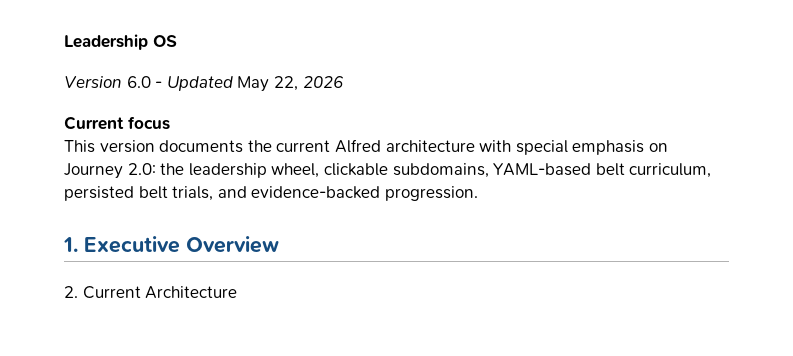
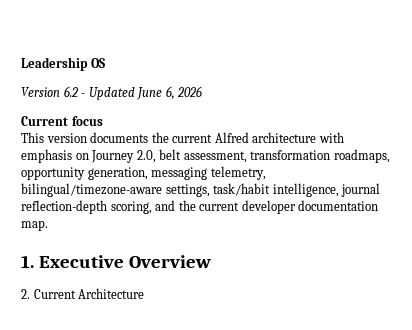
[126,76,151,88] 6.0 -> [63,86,78,97] 6.2
[237,76,298,92] May 22, -> [137,86,175,100] June 6,
[515,140,568,155] special -> (344, 137) none
[127,163,712,178] [64,186,478,201] 2.0: the leadership wheel, clickable subdomains, YAML-based belt curriculum, persisted belt trials, and evidence-backed progression. -> [136,149,390,163] [21,166,266,180] [21,183,381,197] [21,200,379,214] [21,220,48,231] 2.0, belt assessment, transformation roadmaps, opportunity generation, messaging telemetry, bilingual/timezone-aware settings, task/habit intelligence, journal reflection-depth scoring, and the current developer documentation map.

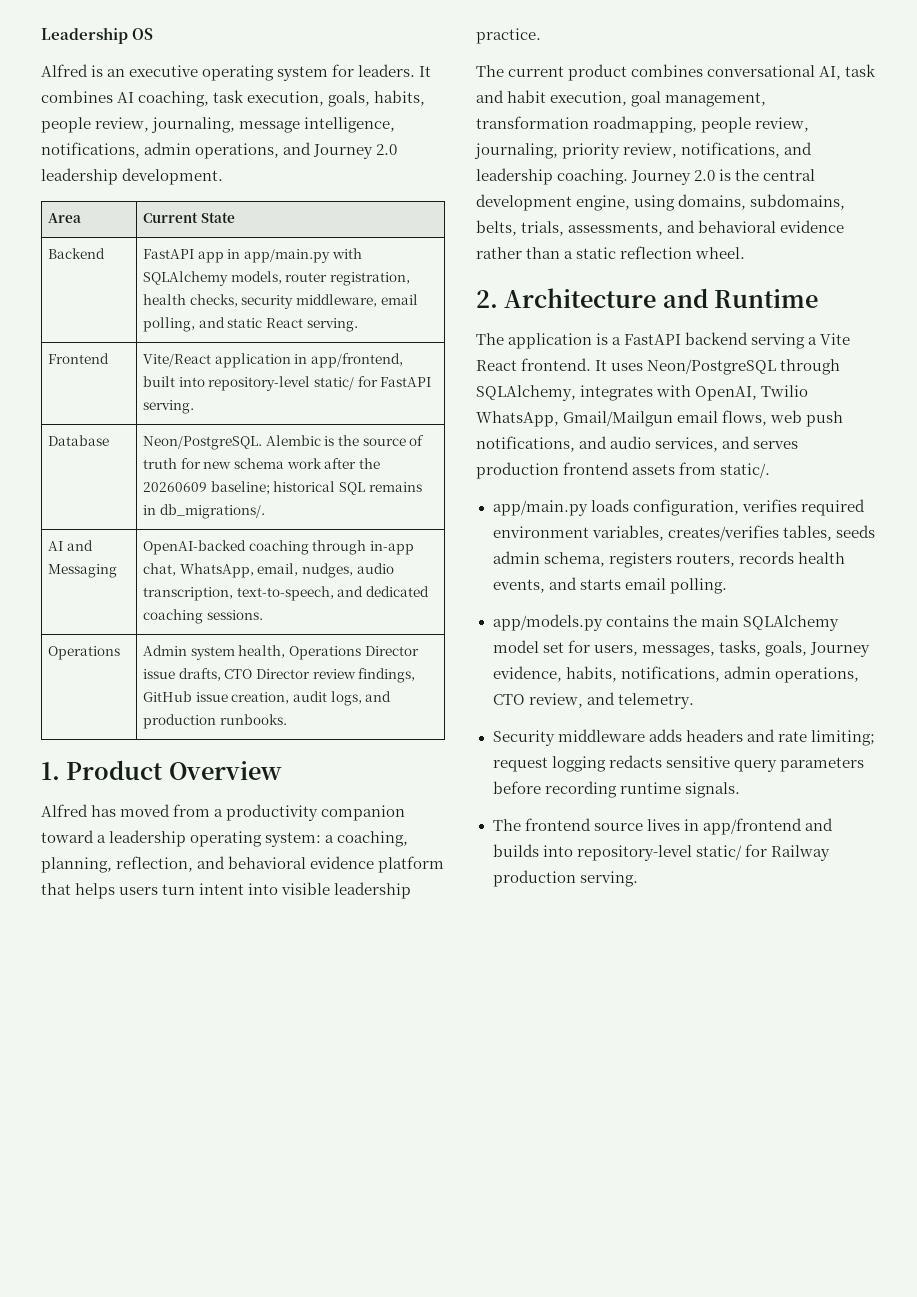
[21,86,203,100] [21,116,103,126] [21,132,344,143] [21,149,390,163] [21,166,266,180] [21,183,381,197] [21,200,379,214] [21,220,48,231] Version 6.2 - Updated June 6, 2026 // Current focus // This version documents the current Alfred architecture with emphasis on Journey 2.0, belt assessment, transformation roadmaps, opportunity generation, messaging telemetry, bilingual/timezone-aware settings, task/habit intelligence, journal reflection-depth scoring, and the current developer documentation map. -> [41,64,432,81] [41,90,426,107] [41,117,396,133] [41,142,398,159] [41,168,224,185] [47,213,81,223] [142,212,235,223] [47,248,105,259] [142,248,362,263] [142,271,410,286] [142,294,418,309] [142,317,358,332] [47,353,109,364] [142,353,403,368] [142,376,432,391] [142,400,194,414] [47,435,109,446] [142,435,425,450] [142,458,380,469] [142,481,422,495] [142,504,265,519] [47,540,93,551] [47,564,117,578] [142,540,414,555] [142,563,394,578] [142,586,429,601] [142,609,263,624] [47,646,120,660] [142,645,419,660] [142,668,416,683] [142,691,392,706] [142,714,287,729] Alfred is an executive operating system for leaders. It combines AI coaching, task execution, goals, habits, people review, journaling, message intelligence, notifications, admin operations, and Journey 2.0 leadership development. // Area | Current State // Backend | FastAPI app in app/main.py with SQLAlchemy models, router registration, health checks, security middleware, email polling, and static React serving. // Frontend | Vite/React application in app/frontend, built into repository-level static/ for FastAPI serving. // Database | Neon/PostgreSQL. Alembic is the source of truth for new schema work after the 20260609 baseline; historical SQL remains in db_migrations/. // AI and Messaging | OpenAI-backed coaching through in-app chat, WhatsApp, email, nudges, audio transcription, text-to-speech, and dedicated coaching sessions. // Operations | Admin system health, Operations Director issue drafts, CTO Director review findings, GitHub issue creation, audit logs, and production runbooks.
[38,255,124,268] Executive -> [66,760,164,780] Product
[21,288,145,299] 2. Current Architecture -> [41,804,406,821] [41,830,409,847] [41,856,445,873] [41,882,412,899] [476,28,541,44] [476,64,877,81] [476,90,767,107] [476,116,810,133] [474,142,813,159] [476,168,816,185] [476,194,846,211] [476,220,845,236] [476,246,746,259] [476,288,819,308] [476,332,851,349] [476,358,841,375] [476,385,809,401] [476,410,844,427] [476,436,799,452] [476,462,771,479] [492,499,865,516] [492,525,875,541] [492,551,845,568] [492,577,727,594] [492,614,839,631] [492,640,870,657] [492,666,859,683] [492,692,694,709] [492,729,875,746] [492,755,864,772] [492,781,740,798] [492,818,833,835] [492,844,830,861] [492,870,638,887] Alfred has moved from a productivity companion toward a leadership operating system: a coaching, planning, reflection, and behavioral evidence platform that helps users turn intent into visible leadership practice. // The current product combines conversational AI, task and habit execution, goal management, transformation roadmapping, people review, journaling, priority review, notifications, and leadership coaching. Journey 2.0 is the central development engine, using domains, subdomains, belts, trials, assessments, and behavioral evidence rather than a static reflection wheel. // 2. Architecture and Runtime // The application is a FastAPI backend serving a Vite React frontend. It uses Neon/PostgreSQL through SQLAlchemy, integrates with OpenAI, Twilio WhatsApp, Gmail/Mailgun email flows, web push notifications, and audio services, and serves production frontend assets from static/. // app/main.py loads configuration, verifies required environment variables, creates/verifies tables, seeds admin schema, registers routers, records health events, and starts email polling. // app/models.py contains the main SQLAlchemy model set for users, messages, tasks, goals, Journey evidence, habits, notifications, admin operations, CTO review, and telemetry. // Security middleware adds headers and rate limiting; request logging redacts sensitive query parameters before recording runtime signals. // The frontend source lives in app/frontend and builds into repository-level static/ for Railway production serving.

